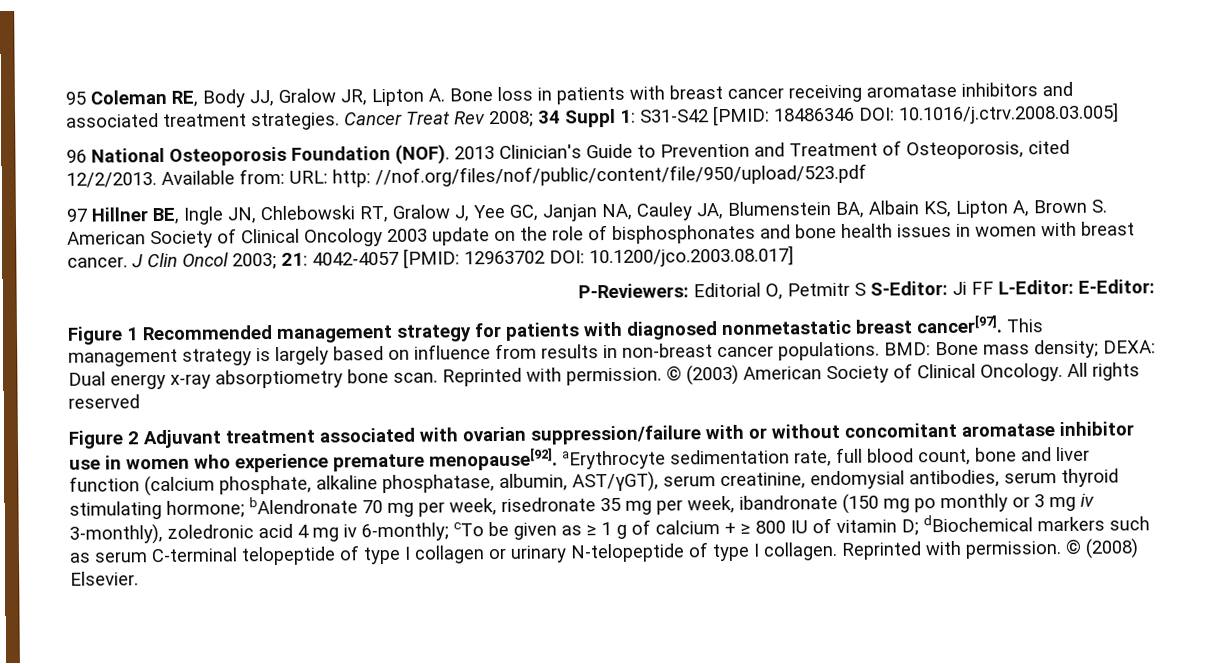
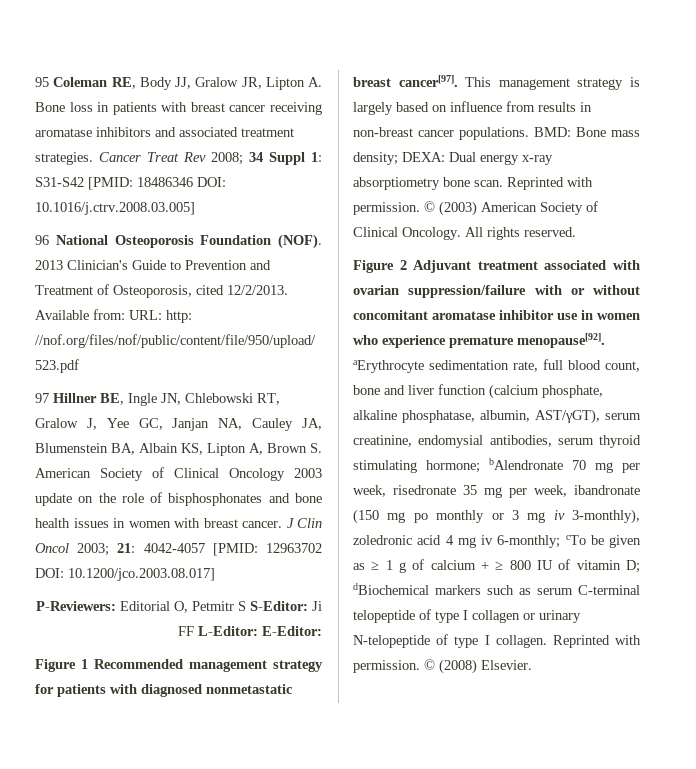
[68,394,140,409] reserved -> [524,227,576,237] reserved.

